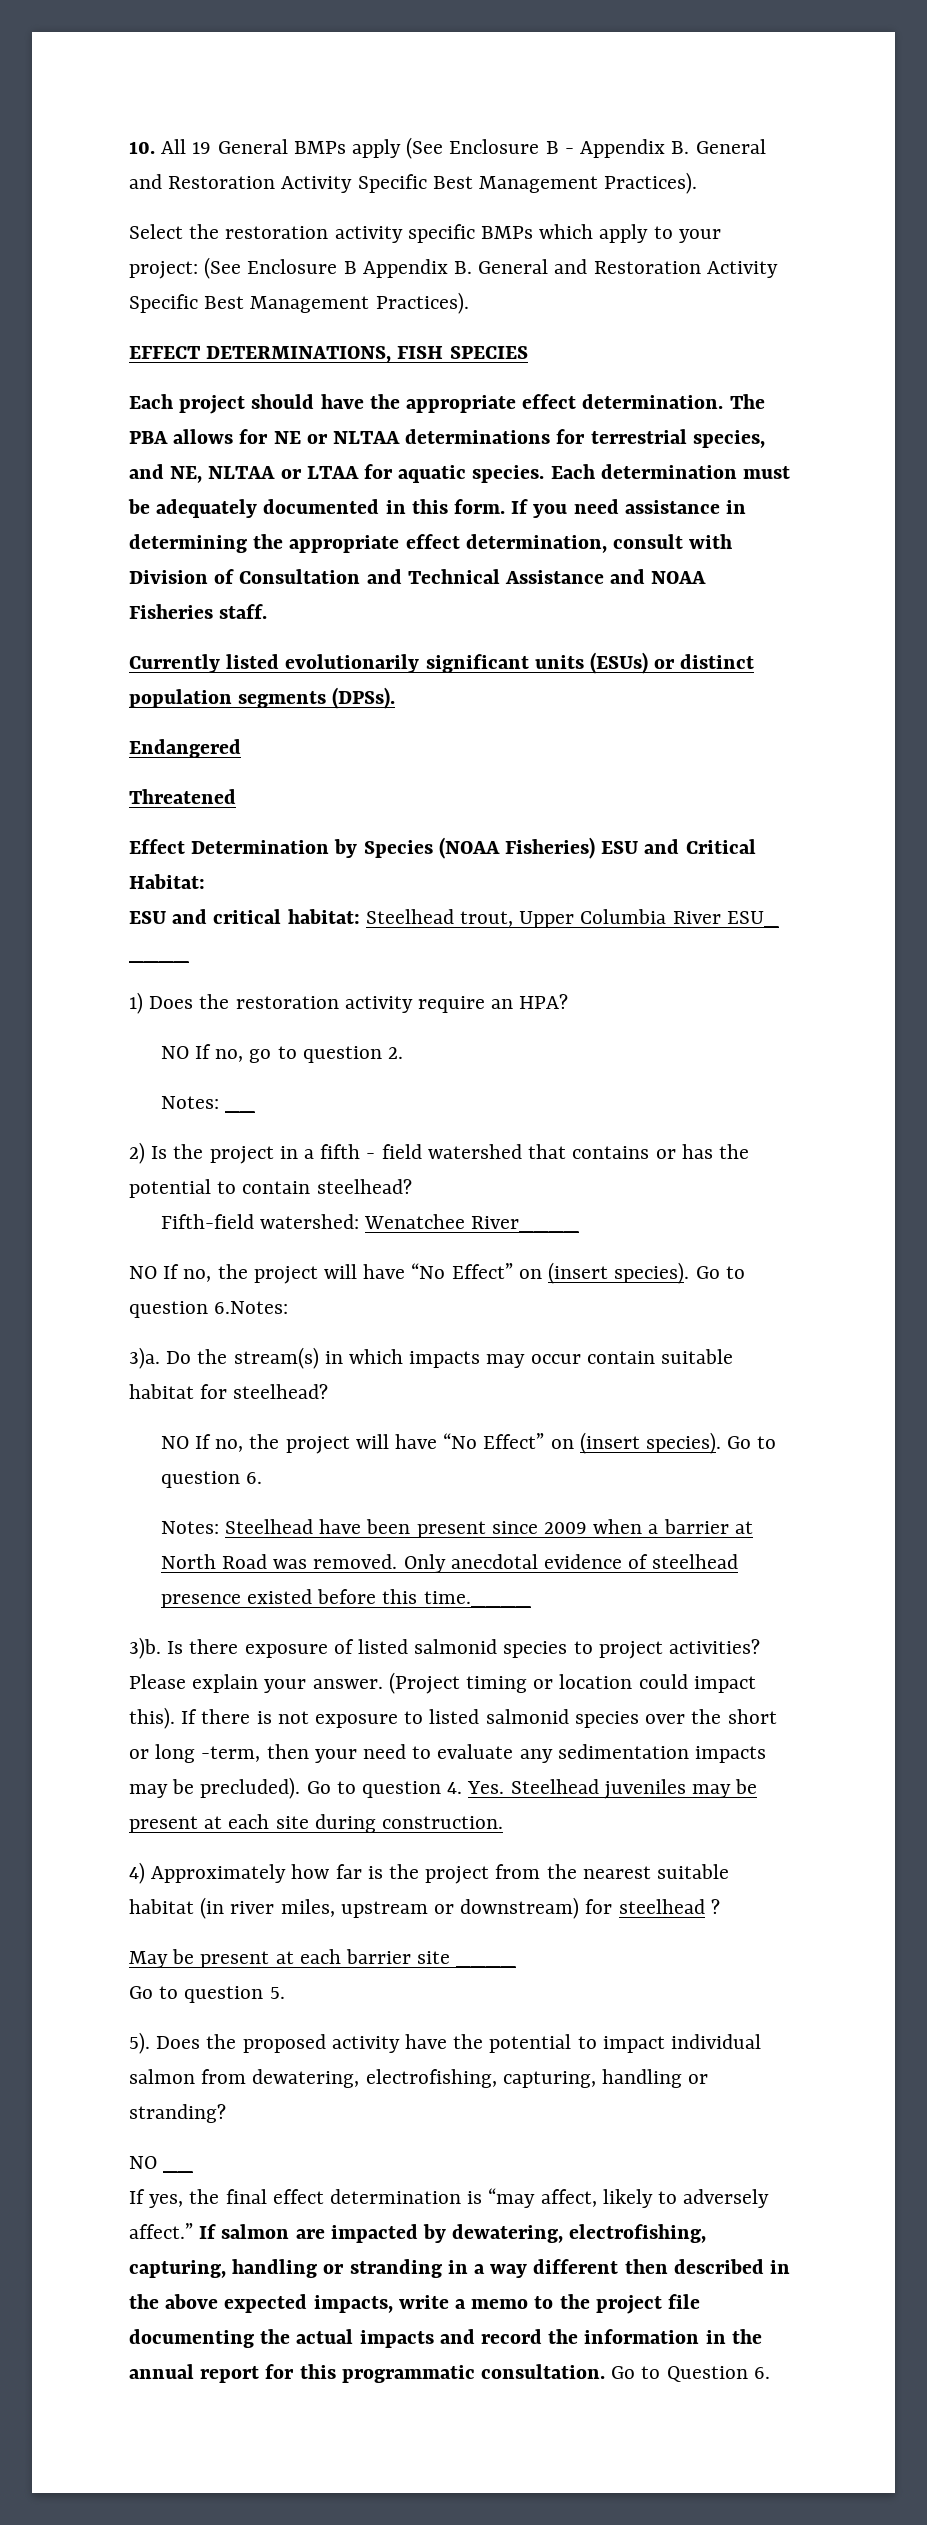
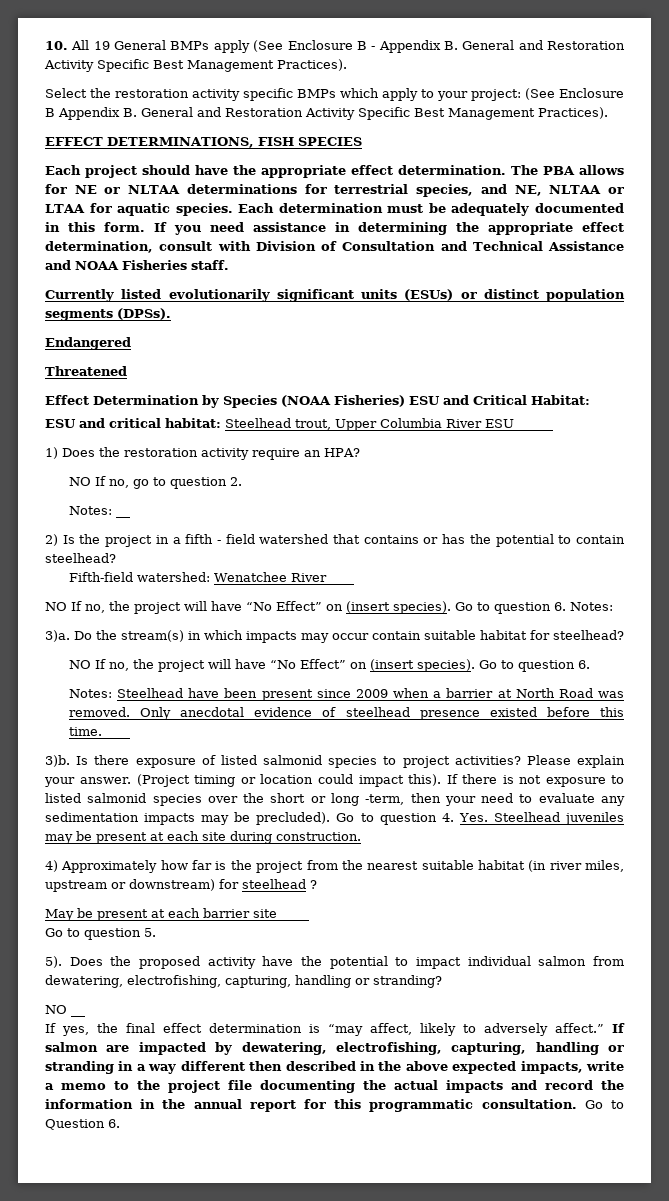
[214,1301,289,1314] 6.Notes: -> [554,602,613,611] 6. Notes:

